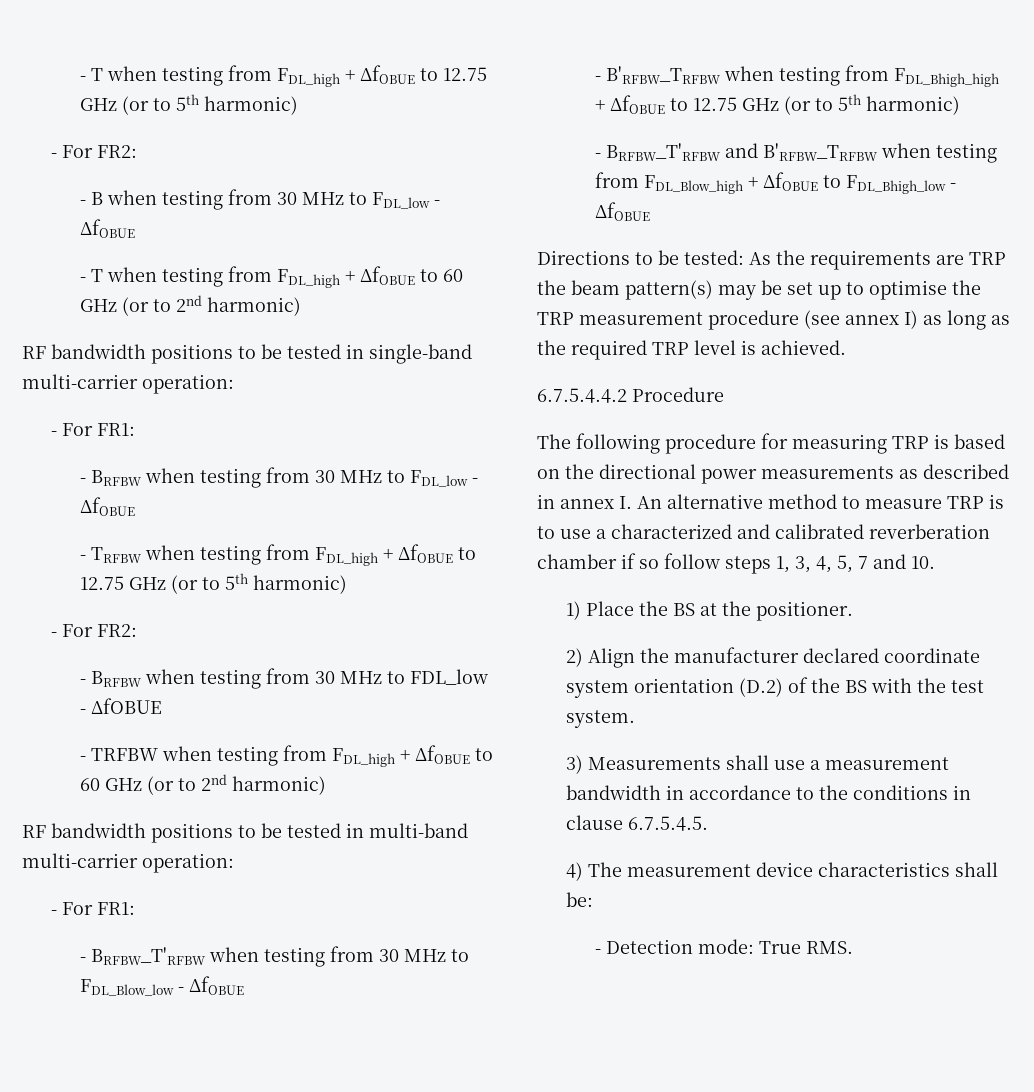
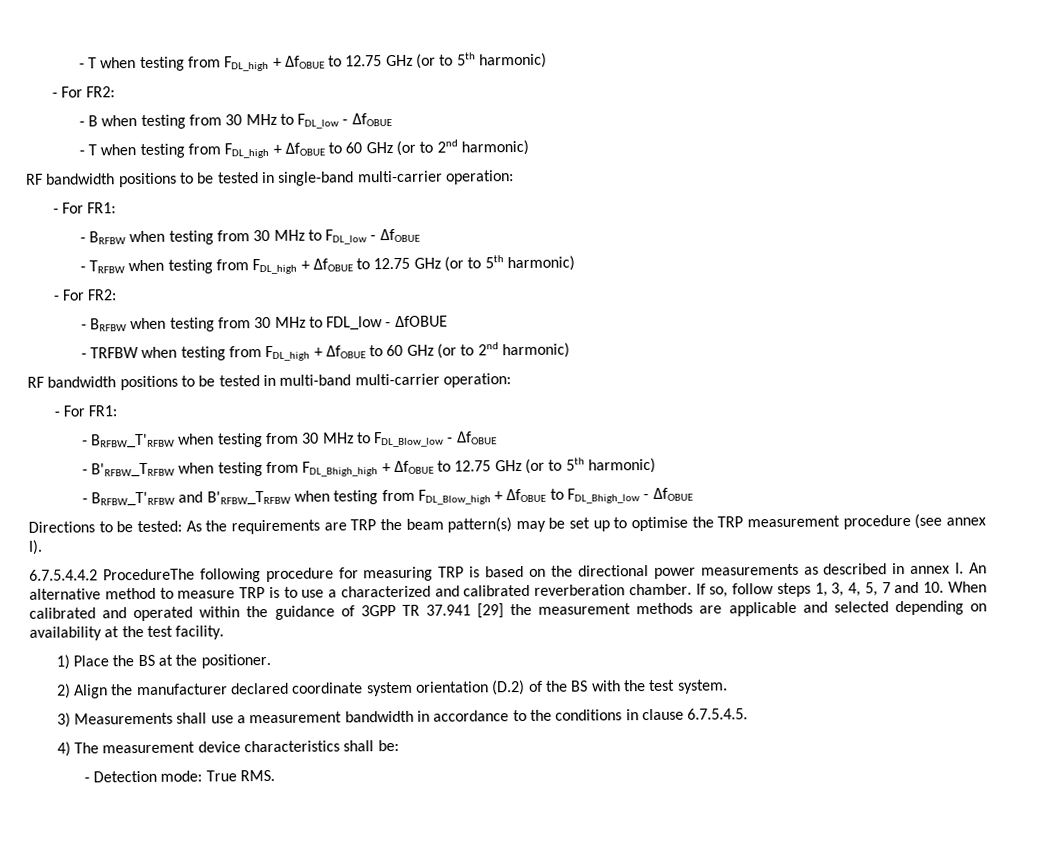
[904,310,1010,330] [537,340,846,360] I) as long as the required TRP level is achieved. -> [28,539,43,555] I).
[632,387,724,402] [537,434,571,449] Procedure // The -> [102,568,195,581] ProcedureThe
[537,553,659,569] chamber if so -> [628,583,729,598] chamber. If so,
(935, 562) none -> [947,581,987,593] [29,600,988,622] [29,625,225,641] When calibrated and operated within the guidance of 3GPP TR 37.941 [29] the measurement methods are applicable and selected depending on availability at the test facility.

